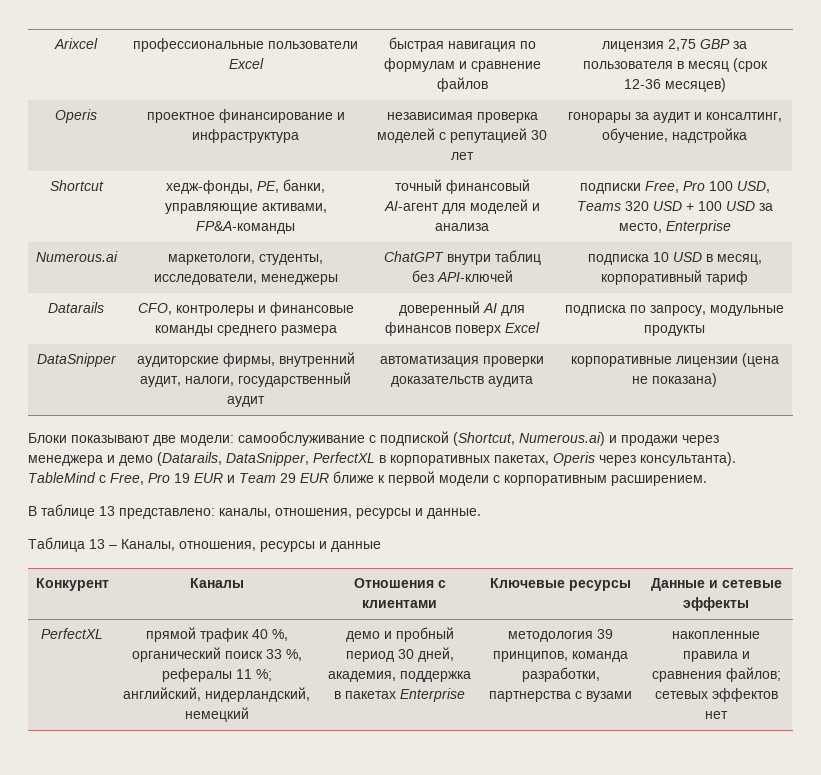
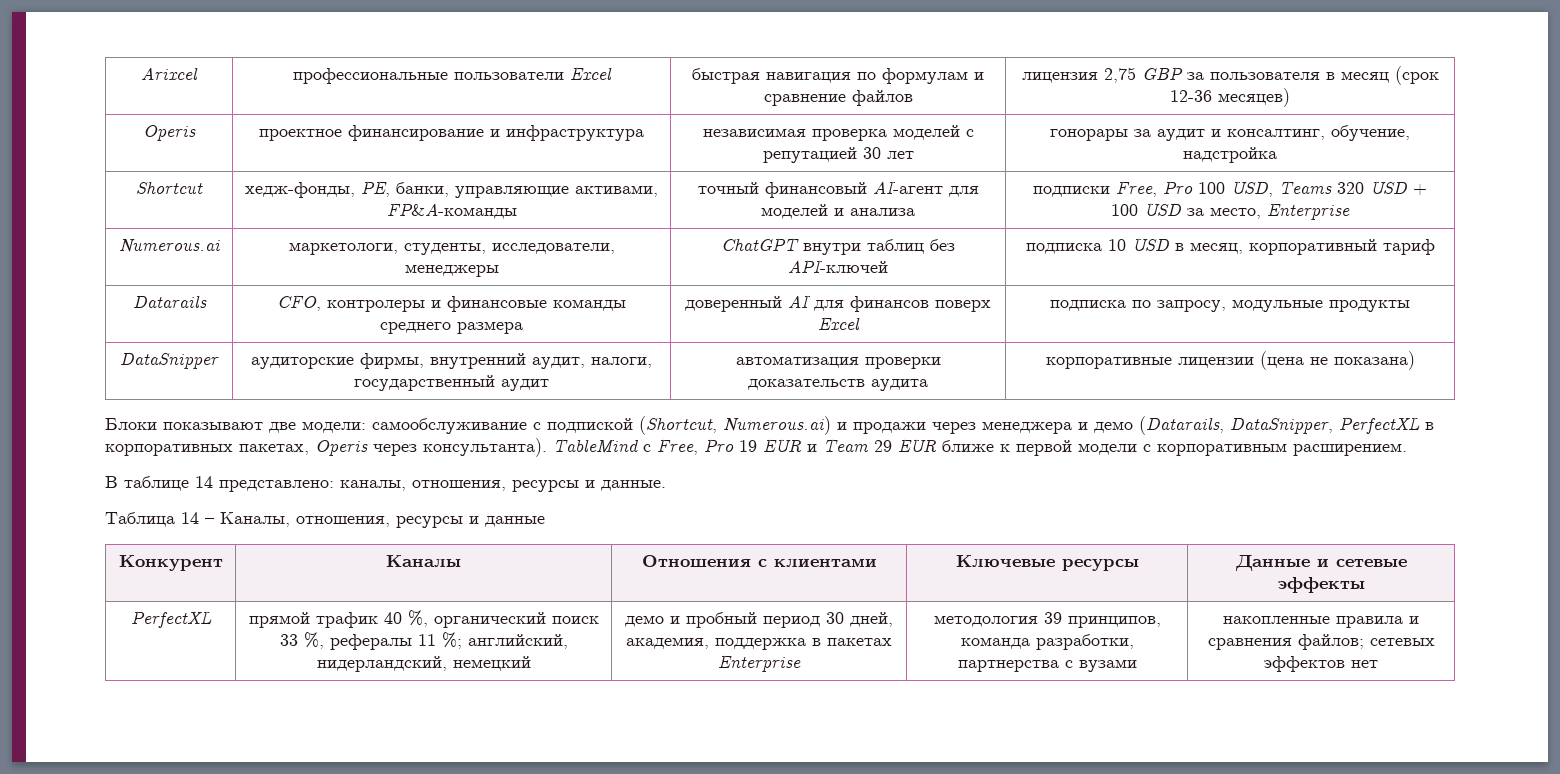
[99,506,115,516] 13 -> [195,476,213,488] 14
[89,539,105,549] 13 -> [181,512,199,524] 14

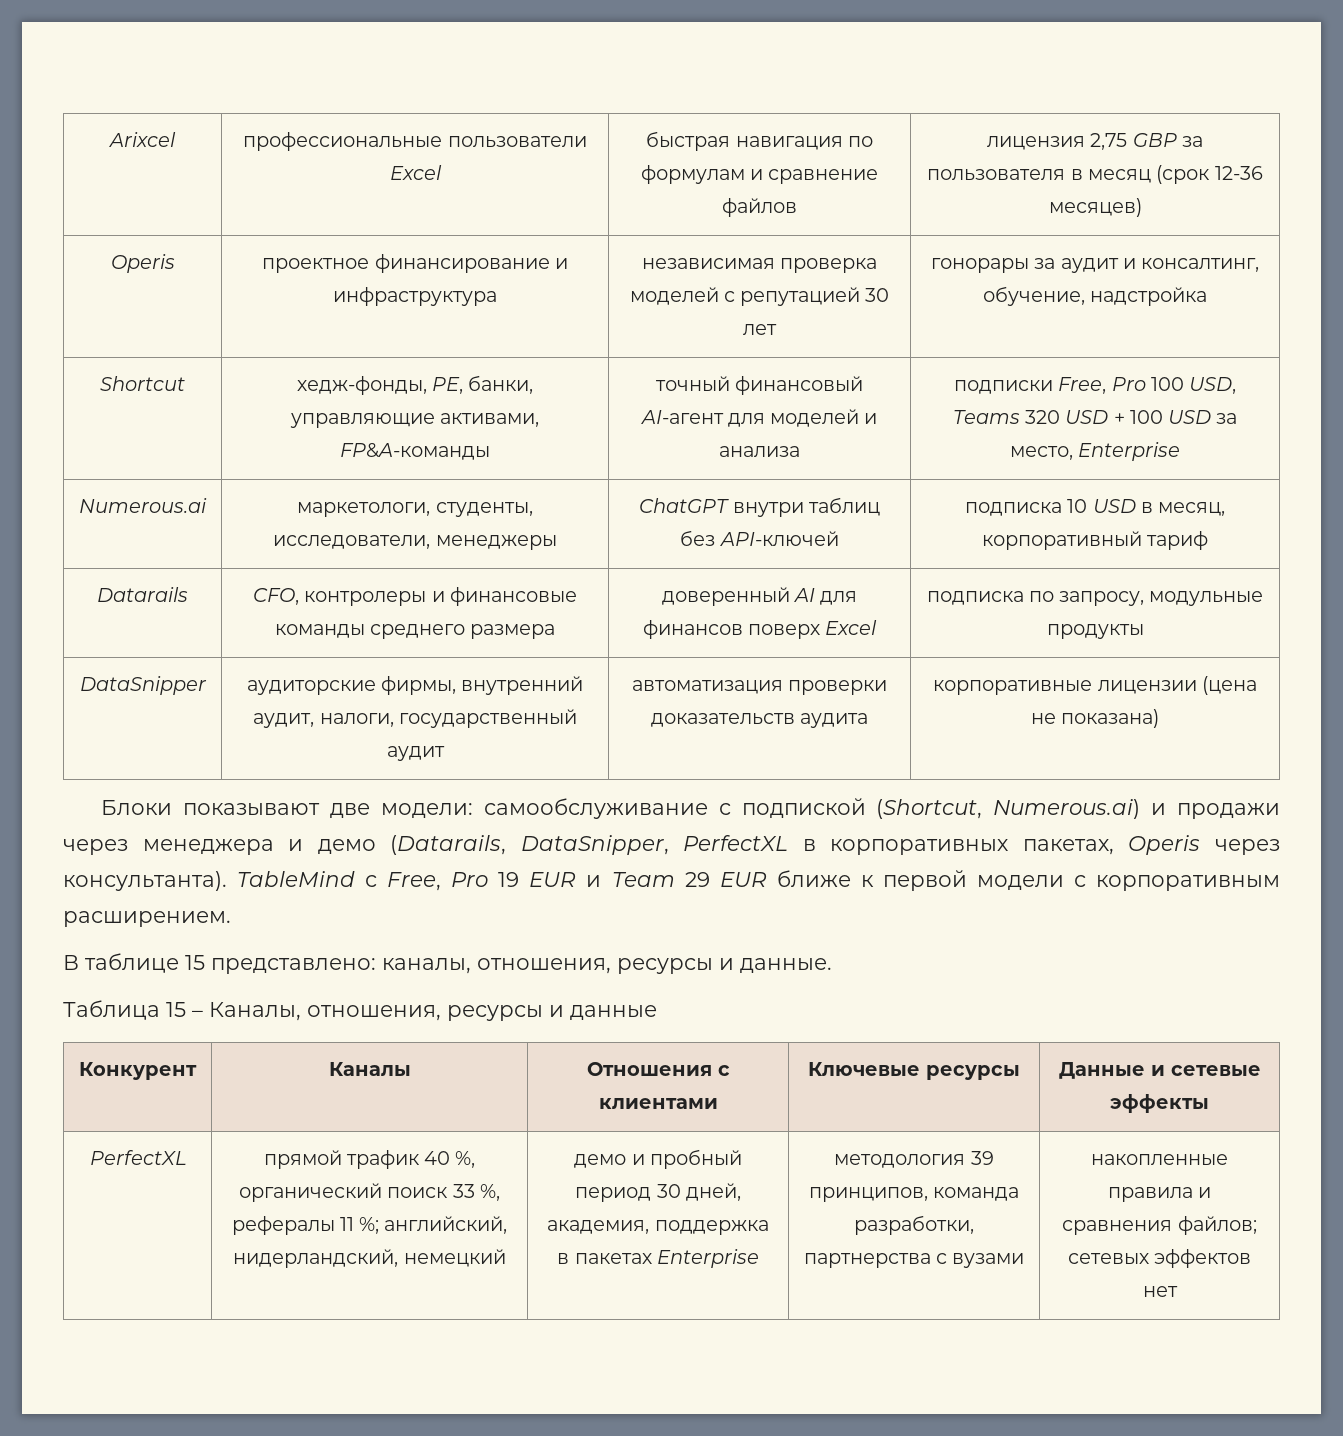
[195,476,213,488] 14 -> [185,955,205,970] 15
[181,512,199,524] 14 -> [166,1002,186,1017] 15

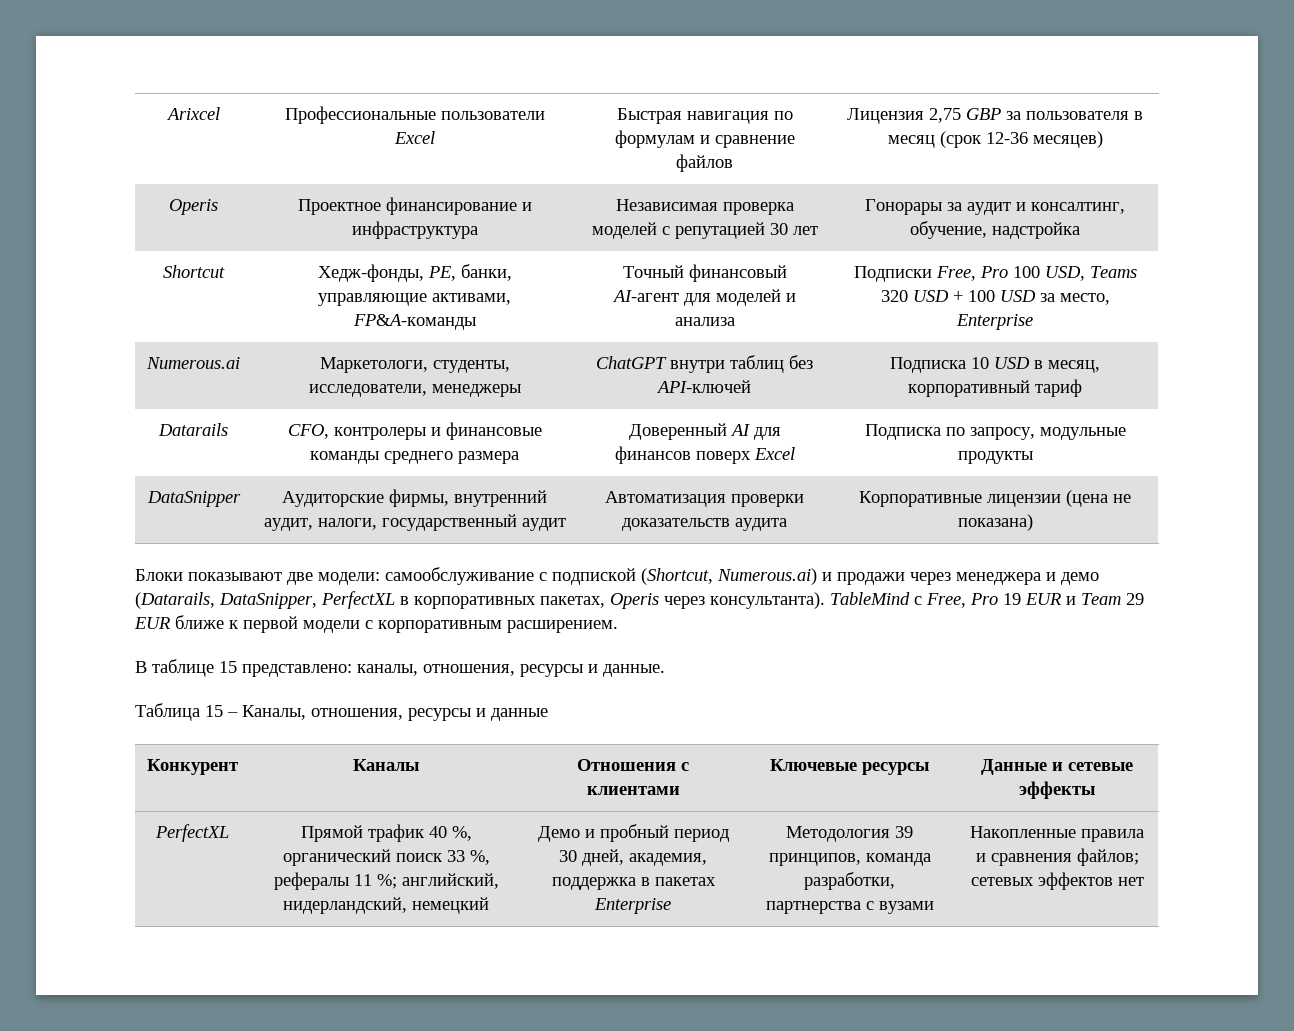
[243,132,443,151] профессиональные -> [284,106,436,124] Профессиональные
[646,131,731,151] быстрая -> [616,108,682,124] Быстрая
[987,136,1086,150] лицензия -> [847,108,924,124] Лицензия
[262,258,370,273] проектное -> [297,199,381,215] Проектное
[641,258,775,269] независимая -> [615,199,718,211] Независимая
[930,258,1029,273] гонорары -> [865,199,942,215] Гонорары
[296,376,427,395] хедж-фонды, -> [317,264,424,282] Хедж-фонды,
[655,376,730,392] точный -> [622,265,684,278] Точный
[953,380,1053,394] подписки -> [853,266,932,282] Подписки
[297,502,431,517] маркетологи, -> [319,357,428,373] Маркетологи,
[964,502,1062,516] подписка -> [890,357,966,373] Подписка
[661,587,790,606] доверенный -> [628,423,727,440] Доверенный
[926,591,1024,605] подписка -> [864,424,941,440] Подписка
[246,680,376,695] аудиторские -> [282,491,384,507] Аудиторские
[631,680,783,694] автоматизация -> [605,491,726,507] Автоматизация
[933,680,1093,695] корпоративные -> [859,491,982,507] Корпоративные
[263,1150,342,1169] прямой -> [300,825,363,842] Прямой
[574,1154,627,1168] демо -> [537,826,580,842] Демо
[834,1154,966,1168] методология -> [786,826,890,842] Методология
[1091,1154,1228,1166] накопленные -> [970,826,1076,838] Накопленные

